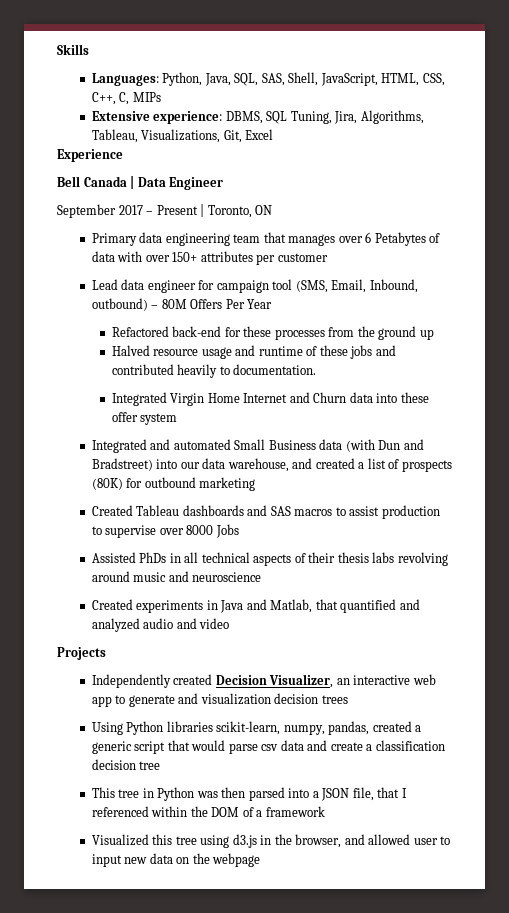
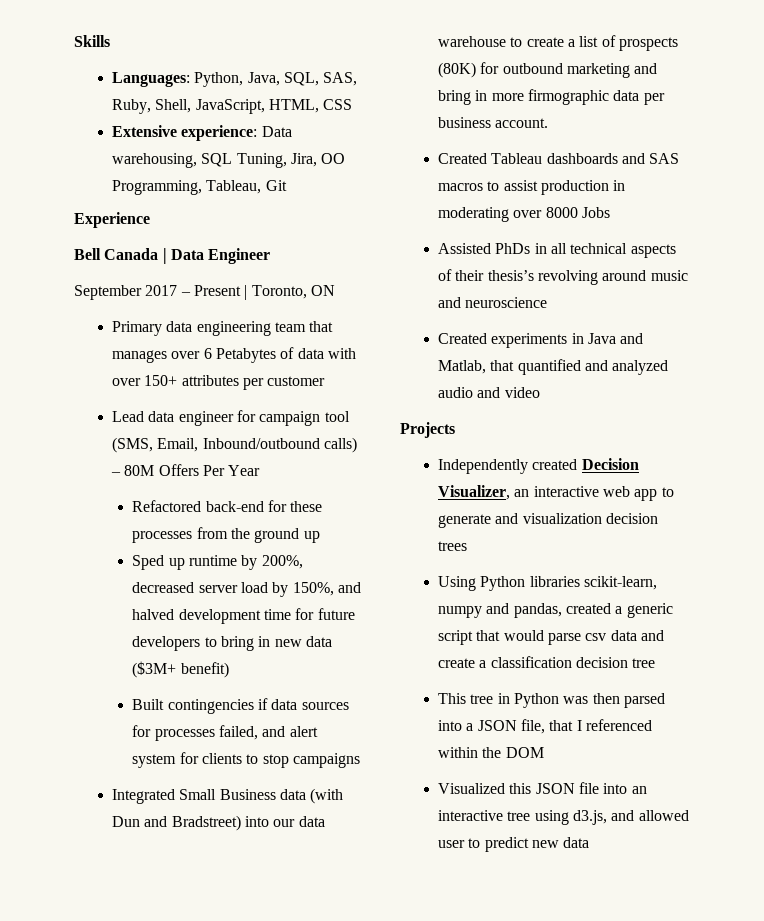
(285, 79) none -> [112,99,152,114] Ruby,
[422,73,445,86] [91,92,161,105] CSS, C++, C, MIPs -> [323,99,353,110] CSS
[225,111,263,124] DBMS, -> [261,126,292,137] [112,153,198,168] Data warehousing,
[360,110,424,124] [91,129,274,143] Algorithms, Tableau, Visualizations, Git, Excel -> [321,153,346,164] [112,180,287,195] OO Programming, Tableau, Git
[369,279,418,293] [91,298,148,311] Inbound, outbound) -> [202,437,357,453] Inbound/outbound calls)
[111,345,396,359] [111,364,317,378] [111,392,429,406] [111,412,178,425] [91,439,231,453] Halved resource usage and runtime of these jobs and contributed heavily to documentation. // Integrated Virgin Home Internet and Churn data into these offer system // Integrated and automated -> [132,555,303,570] [132,582,362,597] [132,608,355,624] [132,636,333,651] [132,661,229,678] [132,698,349,714] [132,725,318,741] [132,752,361,768] [112,789,176,804] Sped up runtime by 200%, decreased server load by 150%, and halved development time for future developers to bring in new data ($3M+ benefit) // Built contingencies if data sources for processes failed, and alert system for clients to stop campaigns // Integrated
[227,458,355,472] warehouse, and created -> [438,36,564,47] warehouse to create
(256, 484) none -> [634,63,658,74] [438,89,665,105] [438,117,549,128] and bring in more firmographic data per business account.
[91,525,157,538] to supervise -> [613,180,626,191] [438,207,510,222] in moderating
[337,552,395,563] thesis labs -> [487,270,534,281] thesis’s
[283,724,325,735] numpy, -> [438,603,510,618] numpy and
[242,806,325,817] of a framework -> (544, 752) none
[175,834,342,848] tree using d3.js in the browser, -> [535,782,647,794] [438,810,607,825] JSON file into an interactive tree using d3.js,
[91,853,261,867] input new data on the webpage -> [484,837,590,852] predict new data

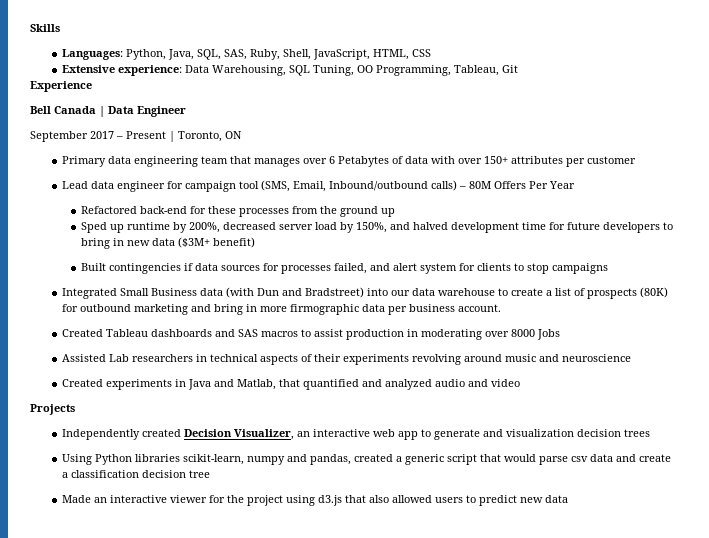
[112,153,198,168] warehousing, -> [211,65,286,76] Warehousing,
[290,153,317,167] Jira, -> (354, 70) none
[495,243,567,254] PhDs in all -> [108,354,207,362] Lab researchers in
[487,270,534,281] thesis’s -> [342,354,409,365] experiments
[438,693,665,708] [438,719,652,734] [438,747,544,758] [438,782,647,794] [438,810,689,825] [438,840,466,848] This tree in Python was then parsed into a JSON file, that I referenced within the DOM // Visualized this JSON file into an interactive tree using d3.js, and allowed user -> [61,495,463,506] Made an interactive viewer for the project using d3.js that also allowed users

